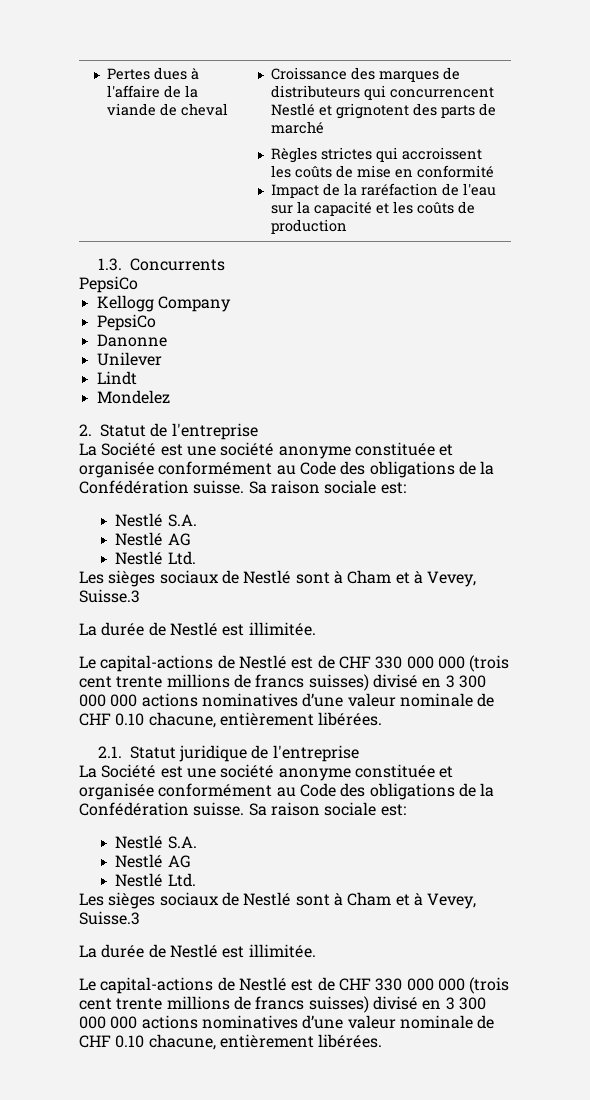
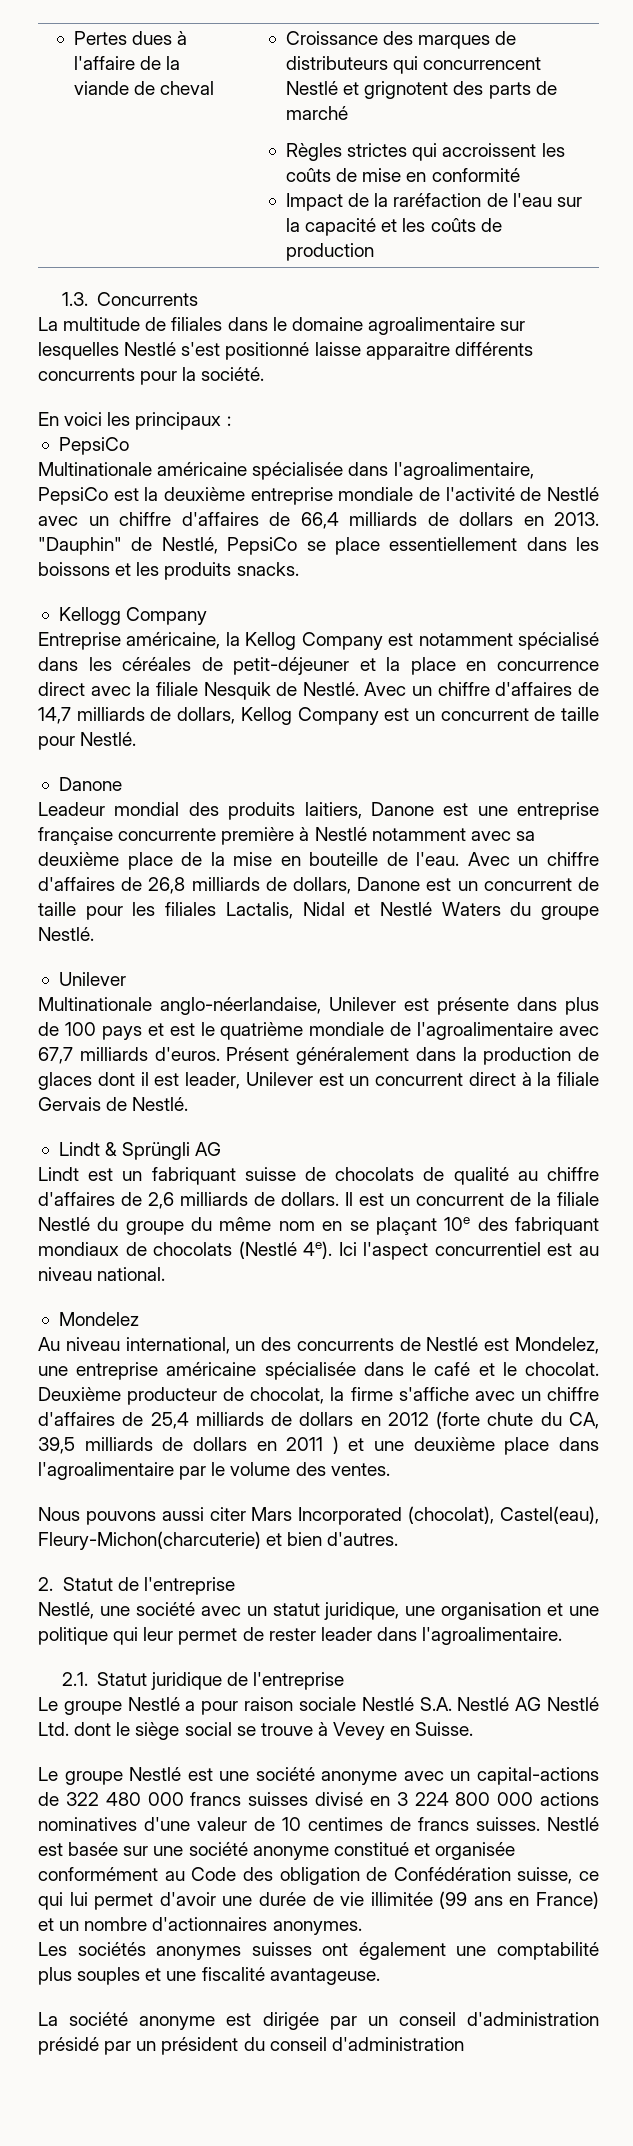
[79,276,138,293] [96,295,231,312] [96,314,156,331] [96,334,167,347] [96,352,162,366] [96,371,137,385] [96,390,170,404] [79,423,258,440] [79,442,454,459] [79,461,495,478] [79,480,406,494] [115,513,197,527] [115,532,191,546] [115,551,196,565] [79,570,477,587] [79,589,140,603] [79,622,316,636] [79,655,510,672] [79,674,486,691] [79,693,495,707] [79,712,383,728] PepsiCo // Kellogg Company // PepsiCo // Danonne // Unilever // Lindt // Mondelez // 2. Statut de l'entreprise // La Société est une société anonyme constituée et organisée conformément au Code des obligations de la Confédération suisse. Sa raison sociale est: // Nestlé S.A. // Nestlé AG // Nestlé Ltd. // Les sièges sociaux de Nestlé sont à Cham et à Vevey, Suisse.3 // La durée de Nestlé est illimitée. // Le capital-actions de Nestlé est de CHF 330 000 000 (trois cent trente millions de francs suisses) divisé en 3 300 000 000 actions nominatives d’une valeur nominale de CHF 0.10 chacune, entièrement libérées. -> [38,317,526,335] [38,342,533,360] [38,367,265,385] [38,412,231,430] [58,437,129,455] [38,462,534,480] [38,487,600,505] [38,512,599,529] [38,537,599,555] [38,562,299,580] [58,607,208,625] [38,632,600,650] [38,657,599,675] [38,682,599,700] [38,707,599,725] [38,732,137,750] [58,777,122,791] [38,802,599,820] [38,827,535,845] [38,852,599,870] [38,877,599,894] [38,902,599,920] [38,927,94,941] [58,972,126,986] [38,997,599,1015] [38,1022,599,1040] [38,1047,599,1065] [38,1072,599,1090] [38,1097,189,1111] [58,1142,222,1160] [38,1167,599,1185] [38,1192,599,1209] [38,1217,599,1235] [38,1241,599,1260] [38,1267,166,1281] [58,1312,139,1326] [38,1337,599,1354] [38,1362,599,1380] [38,1387,600,1405] [38,1411,599,1429] [38,1436,599,1455] [38,1462,390,1480] [38,1506,600,1525] [38,1531,399,1550] [38,1577,235,1595] [38,1602,599,1620] [38,1627,563,1645] La multitude de filiales dans le domaine agroalimentaire sur lesquelles Nestlé s'est positionné laisse apparaitre différents concurrents pour la société. // En voici les principaux : // PepsiCo // Multinationale américaine spécialisée dans l'agroalimentaire, PepsiCo est la deuxième entreprise mondiale de l'activité de Nestlé avec un chiffre d'affaires de 66,4 milliards de dollars en 2013. "Dauphin" de Nestlé, PepsiCo se place essentiellement dans les boissons et les produits snacks. // Kellogg Company // Entreprise américaine, la Kellog Company est notamment spécialisé dans les céréales de petit-déjeuner et la place en concurrence direct avec la filiale Nesquik de Nestlé. Avec un chiffre d'affaires de 14,7 milliards de dollars, Kellog Company est un concurrent de taille pour Nestlé. // Danone // Leadeur mondial des produits laitiers, Danone est une entreprise française concurrente première à Nestlé notamment avec sa deuxième place de la mise en bouteille de l'eau. Avec un chiffre d'affaires de 26,8 milliards de dollars, Danone est un concurrent de taille pour les filiales Lactalis, Nidal et Nestlé Waters du groupe Nestlé. // Unilever // Multinationale anglo-néerlandaise, Unilever est présente dans plus de 100 pays et est le quatrième mondiale de l'agroalimentaire avec 67,7 milliards d'euros. Présent généralement dans la production de glaces dont il est leader, Unilever est un concurrent direct à la filiale Gervais de Nestlé. // Lindt & Sprüngli AG // Lindt est un fabriquant suisse de chocolats de qualité au chiffre d'affaires de 2,6 milliards de dollars. Il est un concurrent de la filiale Nestlé du groupe du même nom en se plaçant 10e des fabriquant mondiaux de chocolats (Nestlé 4e). Ici l'aspect concurrentiel est au niveau national. // Mondelez // Au niveau international, un des concurrents de Nestlé est Mondelez, une entreprise américaine spécialisée dans le café et le chocolat. Deuxième producteur de chocolat, la firme s'affiche avec un chiffre d'affaires de 25,4 milliards de dollars en 2012 (forte chute du CA, 39,5 milliards de dollars en 2011 ) et une deuxième place dans l'agroalimentaire par le volume des ventes. // Nous pouvons aussi citer Mars Incorporated (chocolat), Castel(eau), Fleury-Michon(charcuterie) et bien d'autres. // 2. Statut de l'entreprise // Nestlé, une société avec un statut juridique, une organisation et une politique qui leur permet de rester leader dans l'agroalimentaire.
[79,764,454,781] [79,783,495,800] [79,802,406,816] [115,835,197,849] [115,854,191,868] [115,873,196,887] [79,892,477,909] [79,911,140,925] [79,944,316,958] [79,977,510,994] [79,996,486,1013] [79,1015,495,1029] [79,1034,383,1050] La Société est une société anonyme constituée et organisée conformément au Code des obligations de la Confédération suisse. Sa raison sociale est: // Nestlé S.A. // Nestlé AG // Nestlé Ltd. // Les sièges sociaux de Nestlé sont à Cham et à Vevey, Suisse.3 // La durée de Nestlé est illimitée. // Le capital-actions de Nestlé est de CHF 330 000 000 (trois cent trente millions de francs suisses) divisé en 3 300 000 000 actions nominatives d’une valeur nominale de CHF 0.10 chacune, entièrement libérées. -> [38,1697,599,1715] [38,1722,474,1740] [38,1767,599,1785] [38,1792,599,1806] [38,1817,599,1831] [38,1842,516,1860] [38,1867,599,1885] [38,1891,599,1910] [38,1917,362,1935] [38,1942,599,1960] [38,1967,380,1985] [38,2012,599,2030] [38,2037,464,2055] Le groupe Nestlé a pour raison sociale Nestlé S.A. Nestlé AG Nestlé Ltd. dont le siège social se trouve à Vevey en Suisse. // Le groupe Nestlé est une société anonyme avec un capital-actions de 322 480 000 francs suisses divisé en 3 224 800 000 actions nominatives d'une valeur de 10 centimes de francs suisses. Nestlé est basée sur une société anonyme constitué et organisée conformément au Code des obligation de Confédération suisse, ce qui lui permet d'avoir une durée de vie illimitée (99 ans en France) et un nombre d'actionnaires anonymes. // Les sociétés anonymes suisses ont également une comptabilité plus souples et une fiscalité avantageuse. // La société anonyme est dirigée par un conseil d'administration présidé par un président du conseil d'administration

